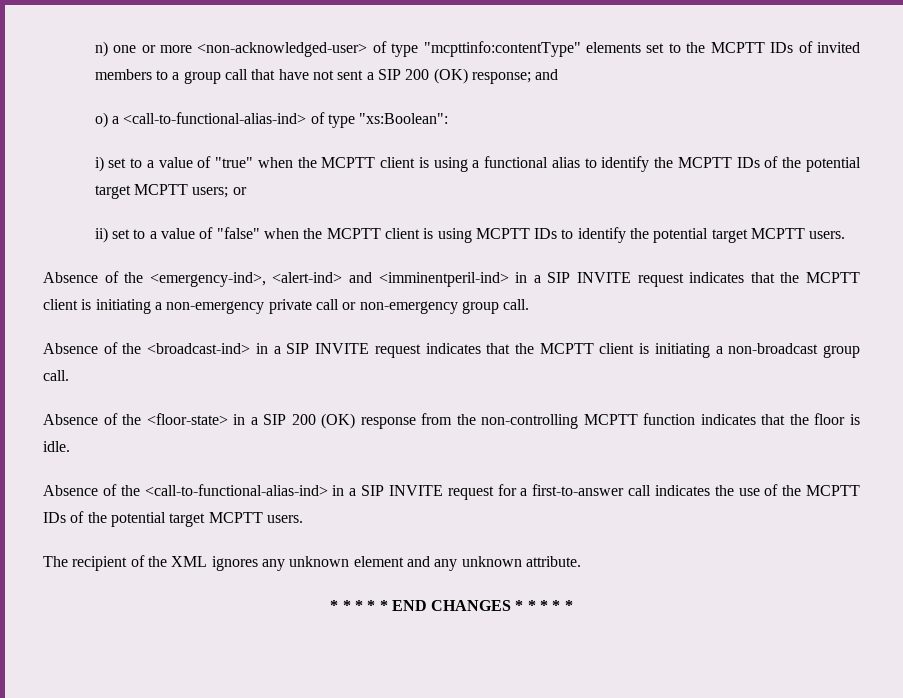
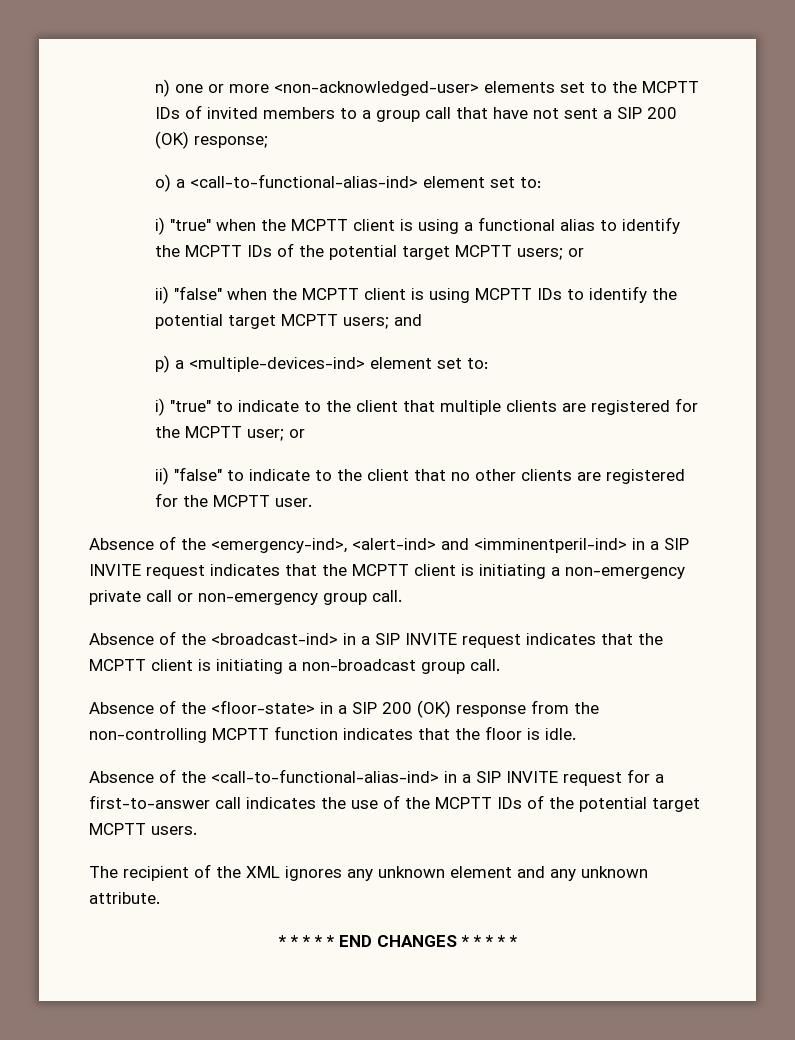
[372,41,581,57] of type "mcpttinfo:contentType" -> (479, 88) none
[535,69,559,80] and -> (268, 142) none
[310,112,449,128] [94,156,212,172] of type "xs:Boolean": // i) set to a value of -> [422,176,541,188] [154,217,165,235] element set to: // i)
[111,227,214,239] set to a value of -> (169, 295) none
[809,231,846,239] users. -> [342,314,422,329] [154,355,488,373] [154,398,698,416] [154,426,305,441] [154,467,685,485] [154,493,312,507] users; and // p) a <multiple-devices-ind> element set to: // i) "true" to indicate to the client that multiple clients are registered for the MCPTT user; or // ii) "false" to indicate to the client that no other clients are registered for the MCPTT user.

